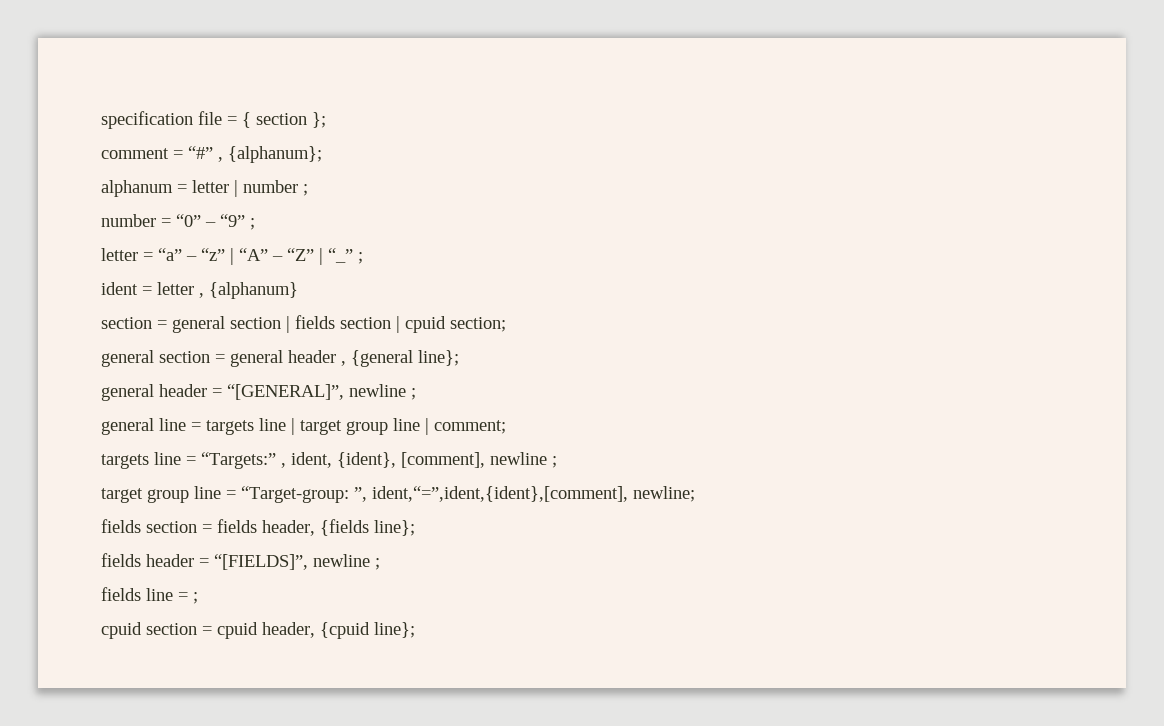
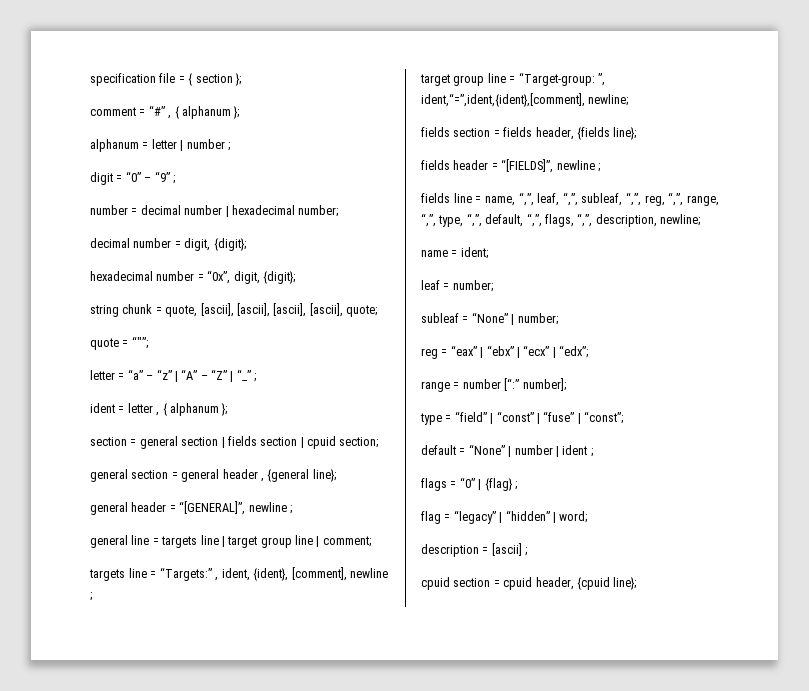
[228,146,322,163] {alphanum}; -> [174,106,240,119] { alphanum };
[101,214,156,227] number -> [90,172,113,185] digit
(255, 224) none -> [90,205,339,217] [90,238,246,251] [90,270,295,284] [90,303,377,317] [90,336,148,350] // number = decimal number | hexadecimal number; // decimal number = digit, {digit}; // hexadecimal number = “0x”, digit, {digit}; // string chunk = quote, [ascii], [ascii], [ascii], [ascii], quote; // quote = “"”;
[209,282,298,299] {alphanum} -> [162,403,228,416] { alphanum };
(188, 596) none -> [484,192,719,206] [421,213,700,227] [421,247,488,259] [421,280,493,292] [421,312,558,325] [421,345,588,359] [421,378,566,392] [420,411,623,425] [421,444,593,457] [421,477,517,491] [421,510,588,524] [421,543,522,557] name, “,”, leaf, “,”, subleaf, “,”, reg, “,”, range, “,”, type, “,”, default, “,”, flags, “,”, description, newline; // name = ident; // leaf = number; // subleaf = “None” | number; // reg = “eax” | “ebx” | “ecx” | “edx”; // range = number [“:” number]; // type = “field” | “const” | “fuse” | “const”; // default = “None” | number | ident ; // flags = “0” | {flag} ; // flag = “legacy” | “hidden” | word; // description = [ascii]

